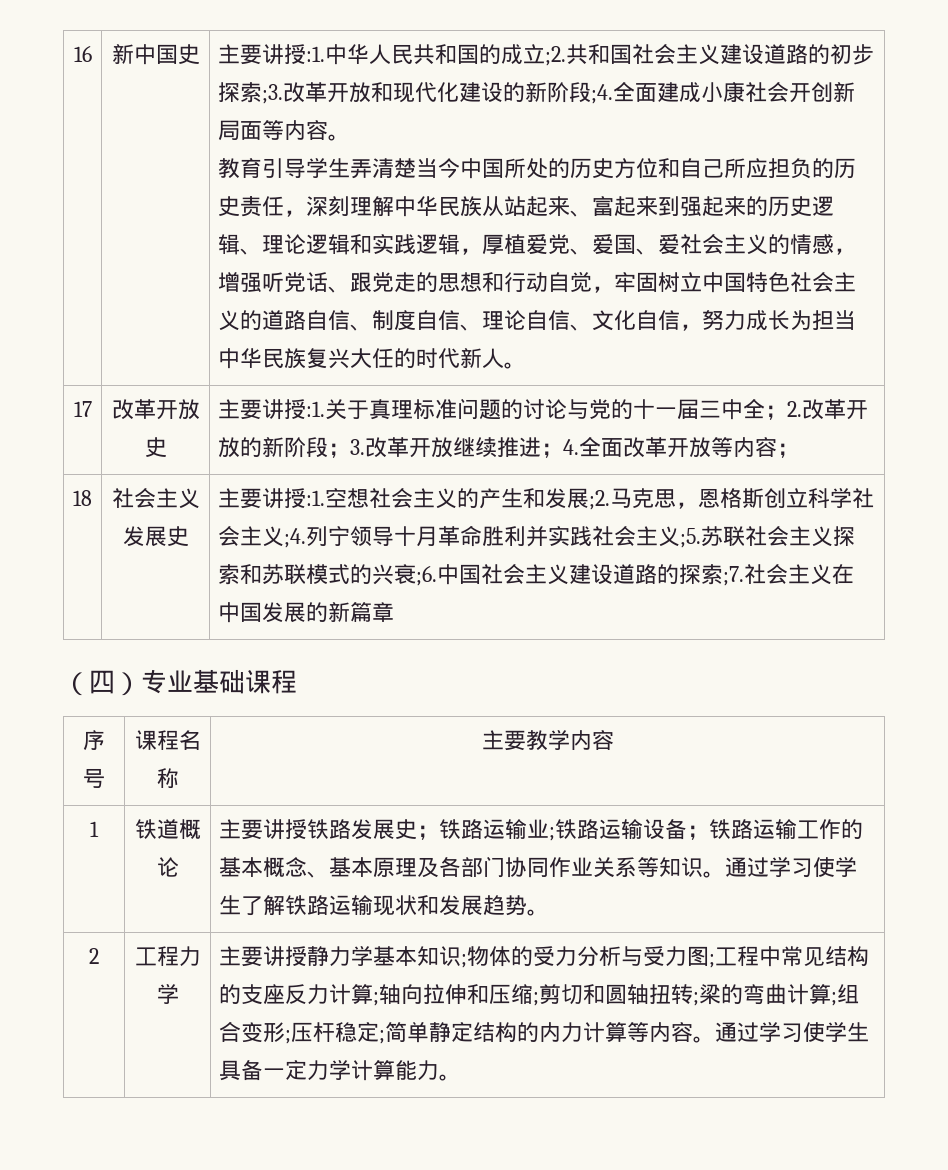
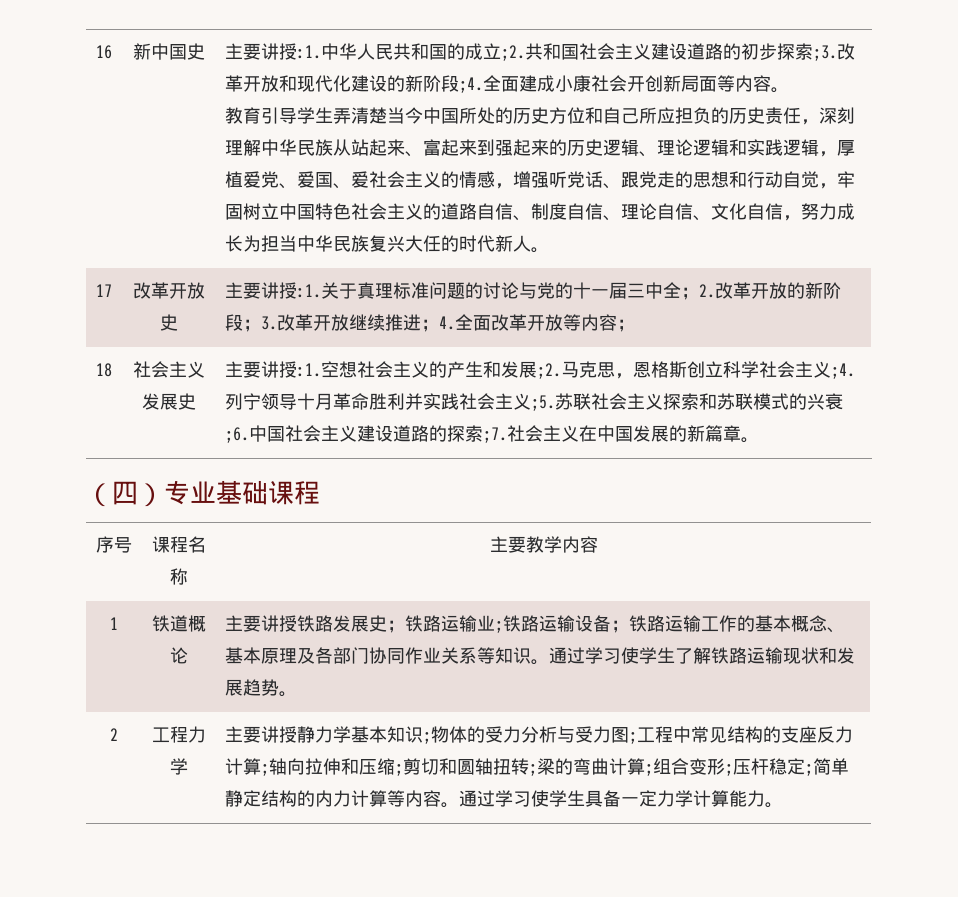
(395, 612) none -> [741,437,760,443] 。

